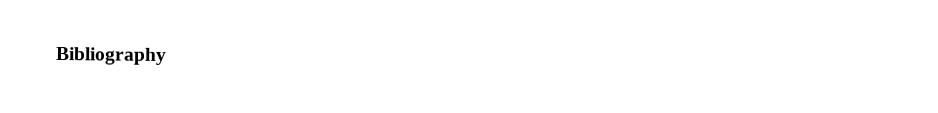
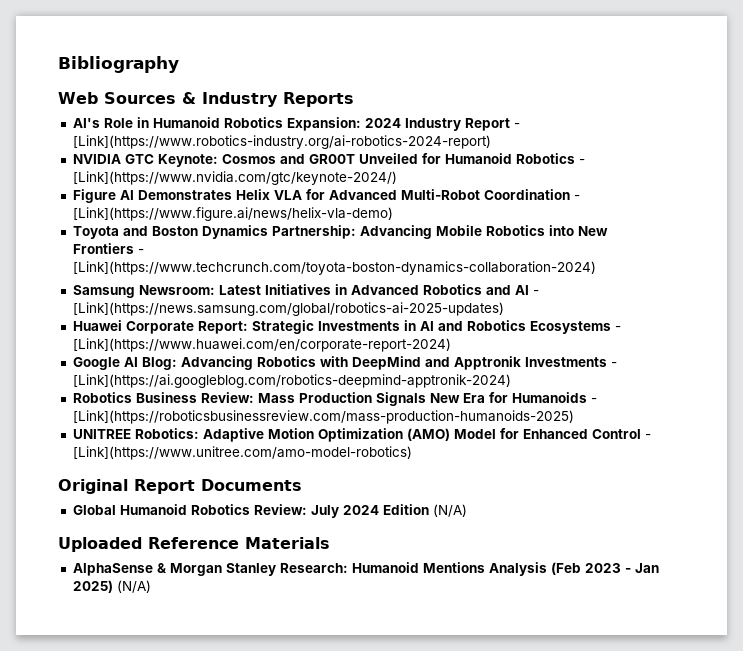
(167, 56) none -> [58,92,354,107] [72,117,520,131] [72,135,491,149] [72,153,585,167] [72,171,397,185] [72,189,580,203] [72,207,393,221] [72,225,608,239] [72,243,144,254] [72,261,596,275] [72,284,539,298] [72,302,504,316] [72,320,621,334] [72,338,451,352] [72,356,617,370] [72,374,511,388] [72,392,597,406] [72,410,574,424] [72,428,651,442] [72,446,412,460] [58,479,302,494] [72,504,467,518] [58,537,330,552] [72,562,659,576] [72,580,151,593] // Web Sources & Industry Reports // AI's Role in Humanoid Robotics Expansion: 2024 Industry Report - [Link](https://www.robotics-industry.org/ai-robotics-2024-report) // NVIDIA GTC Keynote: Cosmos and GR00T Unveiled for Humanoid Robotics - [Link](https://www.nvidia.com/gtc/keynote-2024/) // Figure AI Demonstrates Helix VLA for Advanced Multi-Robot Coordination - [Link](https://www.figure.ai/news/helix-vla-demo) // Toyota and Boston Dynamics Partnership: Advancing Mobile Robotics into New Frontiers - [Link](https://www.techcrunch.com/toyota-boston-dynamics-collaboration-2024) // Samsung Newsroom: Latest Initiatives in Advanced Robotics and AI - [Link](https://news.samsung.com/global/robotics-ai-2025-updates) // Huawei Corporate Report: Strategic Investments in AI and Robotics Ecosystems - [Link](https://www.huawei.com/en/corporate-report-2024) // Google AI Blog: Advancing Robotics with DeepMind and Apptronik Investments - [Link](https://ai.googleblog.com/robotics-deepmind-apptronik-2024) // Robotics Business Review: Mass Production Signals New Era for Humanoids - [Link](https://roboticsbusinessreview.com/mass-production-humanoids-2025) // UNITREE Robotics: Adaptive Motion Optimization (AMO) Model for Enhanced Control - [Link](https://www.unitree.com/amo-model-robotics) // Original Report Documents // Global Humanoid Robotics Review: July 2024 Edition (N/A) // Uploaded Reference Materials // AlphaSense & Morgan Stanley Research: Humanoid Mentions Analysis (Feb 2023 - Jan 2025) (N/A)

